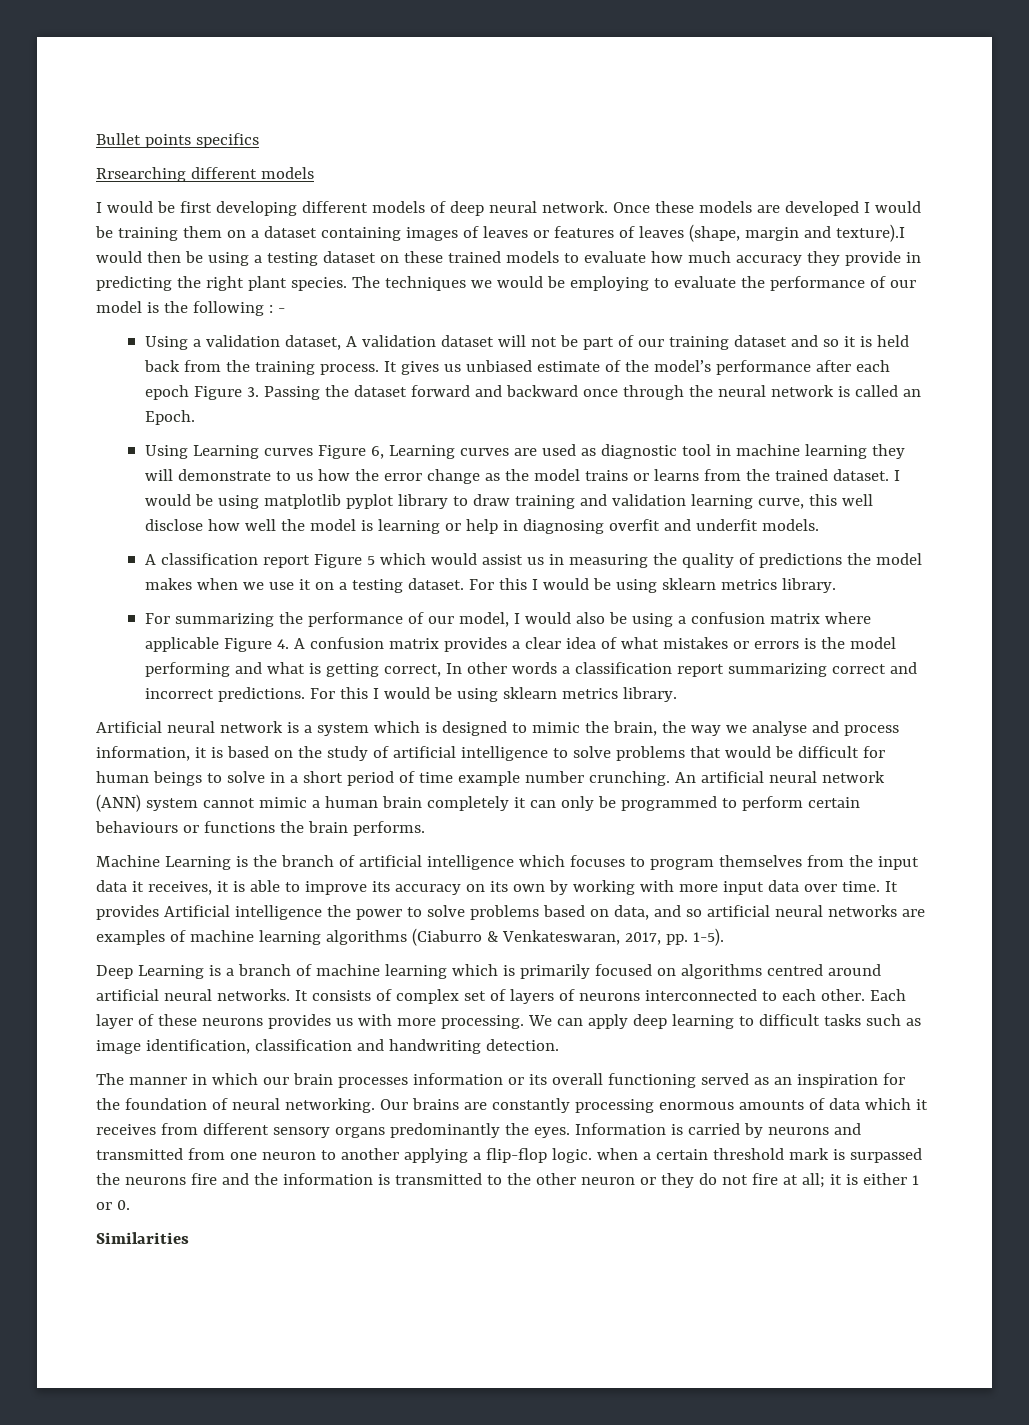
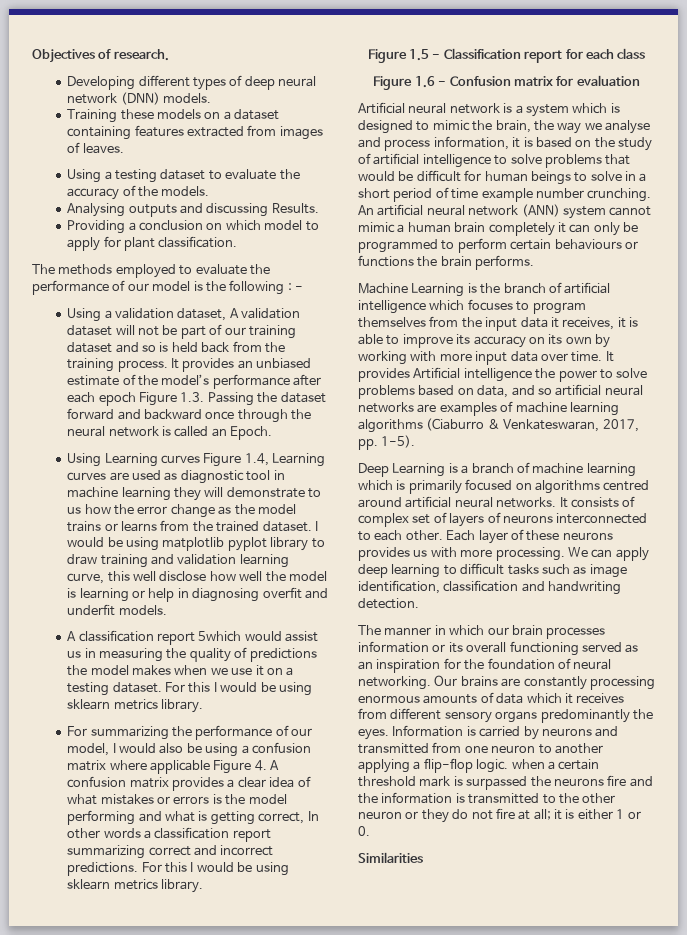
[96,133,259,148] [96,167,314,182] [96,201,921,216] [95,224,905,242] [96,251,921,266] [96,276,649,291] Bullet points specifics // Rrsearching different models // I would be first developing different models of deep neural network. Once these models are developed I would be training them on a dataset containing images of leaves or features of leaves (shape, margin and texture).I would then be using a testing dataset on these trained models to evaluate how much accuracy they provide in predicting the right plant species. The techniques we would be employing -> [32,49,169,63] [67,75,317,90] [67,92,212,105] [67,109,280,123] [67,125,323,140] [67,142,124,154] [67,169,300,183] [67,185,210,200] [67,203,319,217] [67,220,319,234] [67,236,238,251] [32,264,176,278] Objectives of research. // Developing different types of deep neural network (DNN) models. // Training these models on a dataset containing features extracted from images of leaves. // Using a testing dataset to evaluate the accuracy of the models. // Analysing outputs and discussing Results. // Providing a conclusion on which model to apply for plant classification. // The methods employed
[843,336,856,347] it -> (157, 348) none
[400,361,461,375] gives us -> [182,358,253,372] provides an
[246,387,259,397] 3. -> [180,392,205,402] 1.3.
[370,446,384,459] 6, -> [244,453,269,466] 1.4,
[313,553,426,568] Figure 5 which -> [198,631,242,642] 5which
(677, 694) none -> [367,48,646,63] [373,75,640,90] // Figure 1.5 - Classification report for each class // Figure 1.6 - Confusion matrix for evaluation

